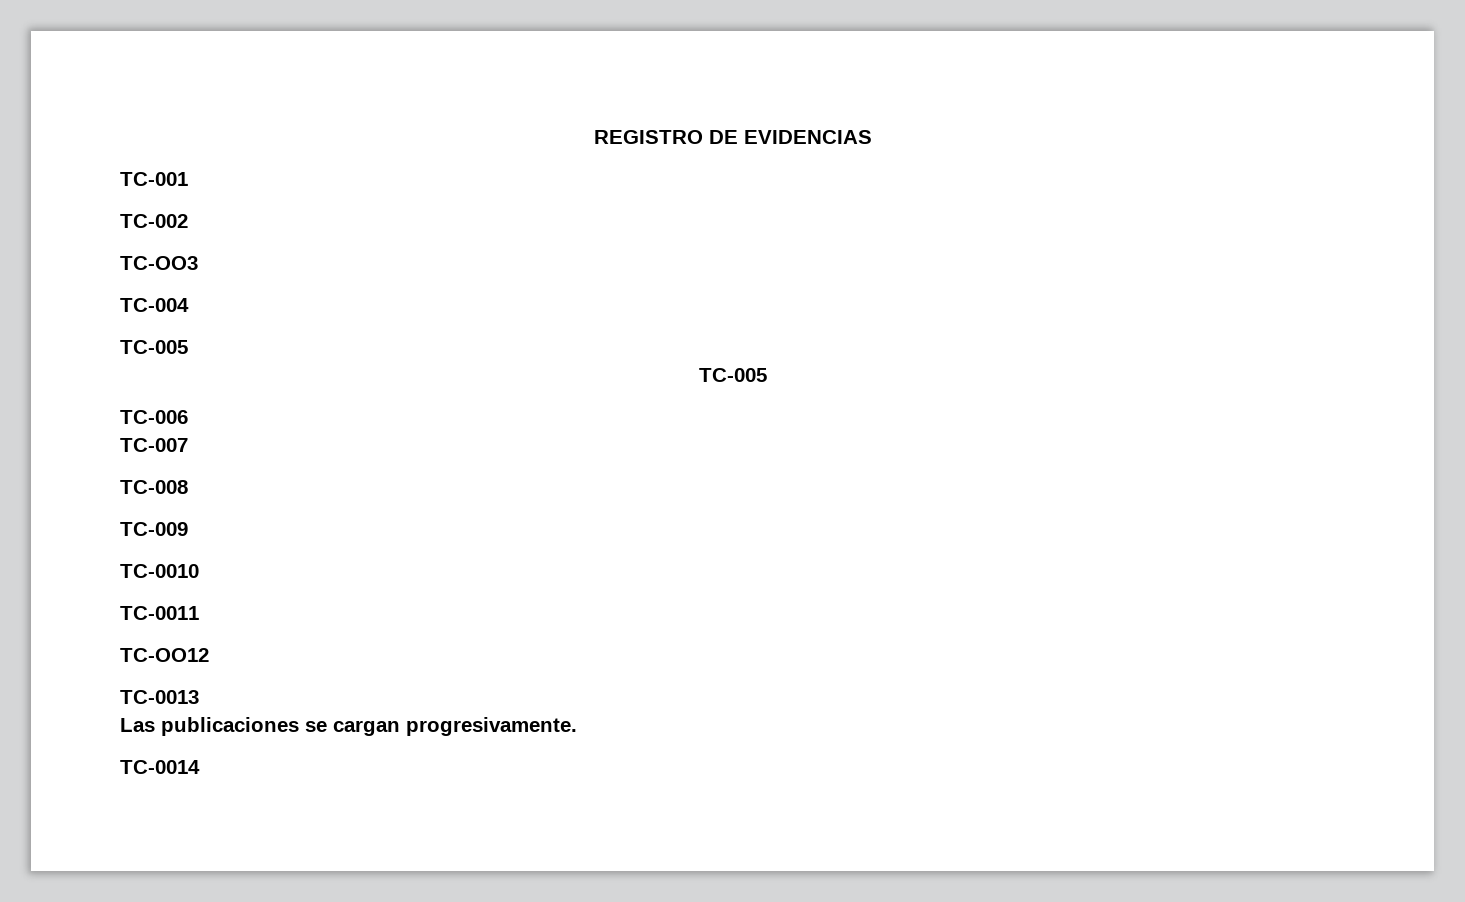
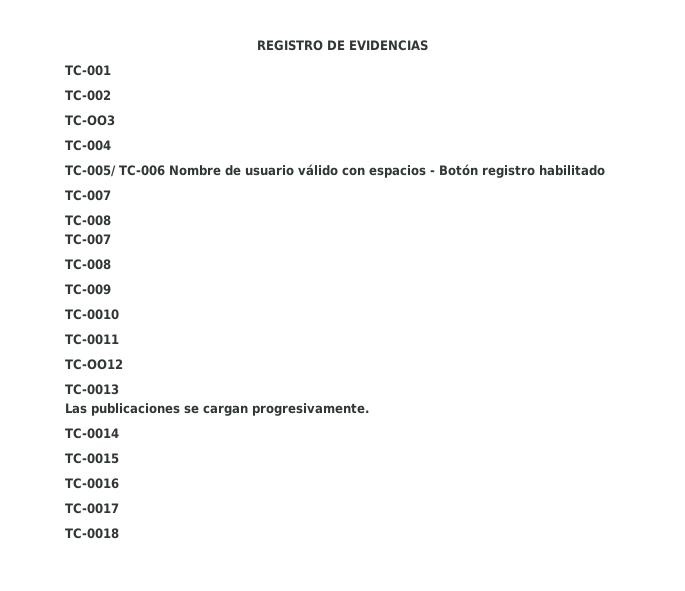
[120,340,188,354] [698,368,767,382] [120,410,188,424] TC-005 // TC-005 // TC-006 -> [65,164,605,178] [65,190,111,201] [65,215,111,226] TC-005/ TC-006 Nombre de usuario válido con espacios - Botón registro habilitado // TC-007 // TC-008
(200, 767) none -> [65,453,119,464] [65,478,119,489] [65,503,119,514] [65,528,119,539] // TC-0015 // TC-0016 // TC-0017 // TC-0018

